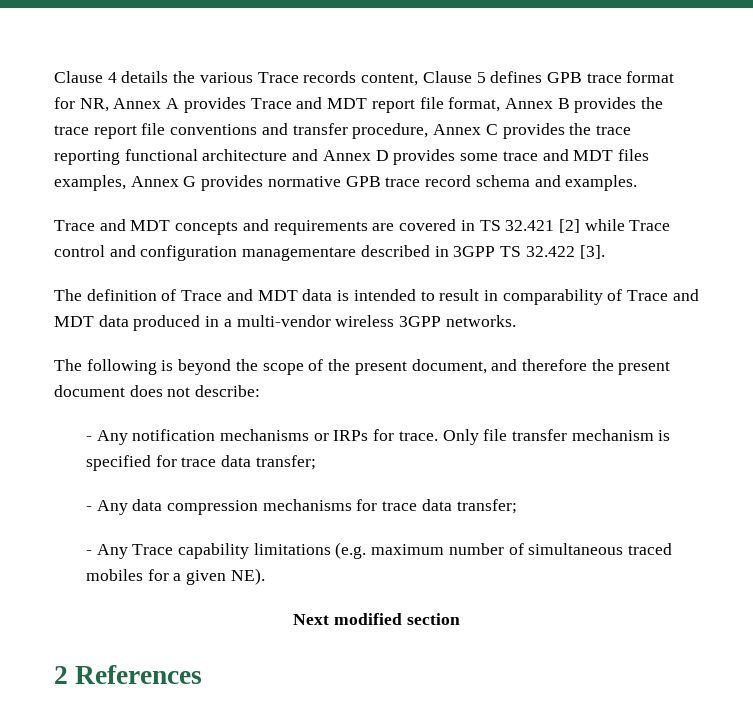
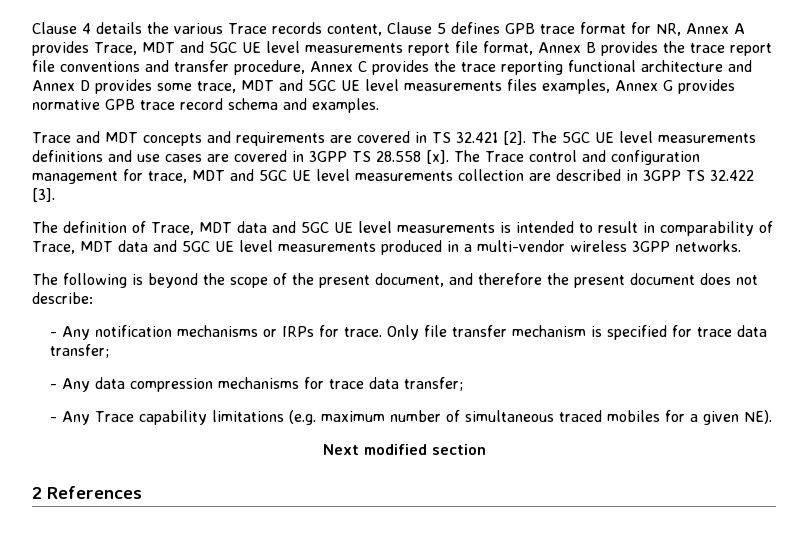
[250,97,368,109] Trace and MDT -> [94,41,403,55] Trace, MDT and 5GC UE level measurements
[502,149,614,161] trace and MDT -> [197,79,502,93] trace, MDT and 5GC UE level measurements
[558,219,671,233] [54,245,357,261] [2] while Trace control and configuration managementare -> [502,131,756,145] [32,150,700,165] [32,169,551,184] [2]. The 5GC UE level measurements definitions and use cases are covered in 3GPP TS 28.558 [x]. The Trace control and configuration management for trace, MDT and 5GC UE level measurements collection are
[181,289,333,301] Trace and MDT data -> [151,221,495,235] Trace, MDT data and 5GC UE level measurements
[627,289,699,301] [54,315,129,327] Trace and MDT data -> [32,240,376,254] Trace, MDT data and 5GC UE level measurements

